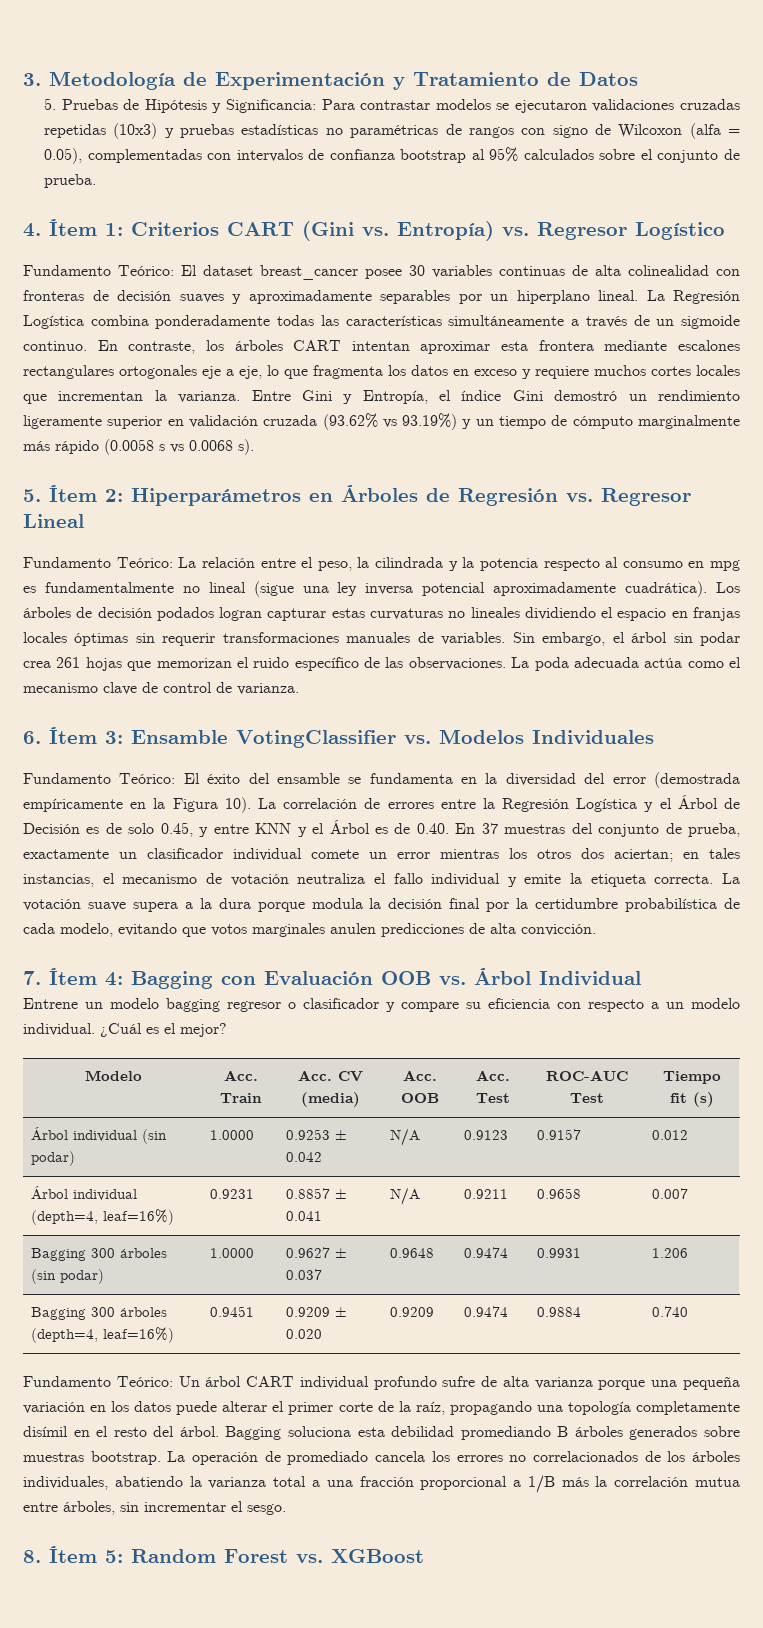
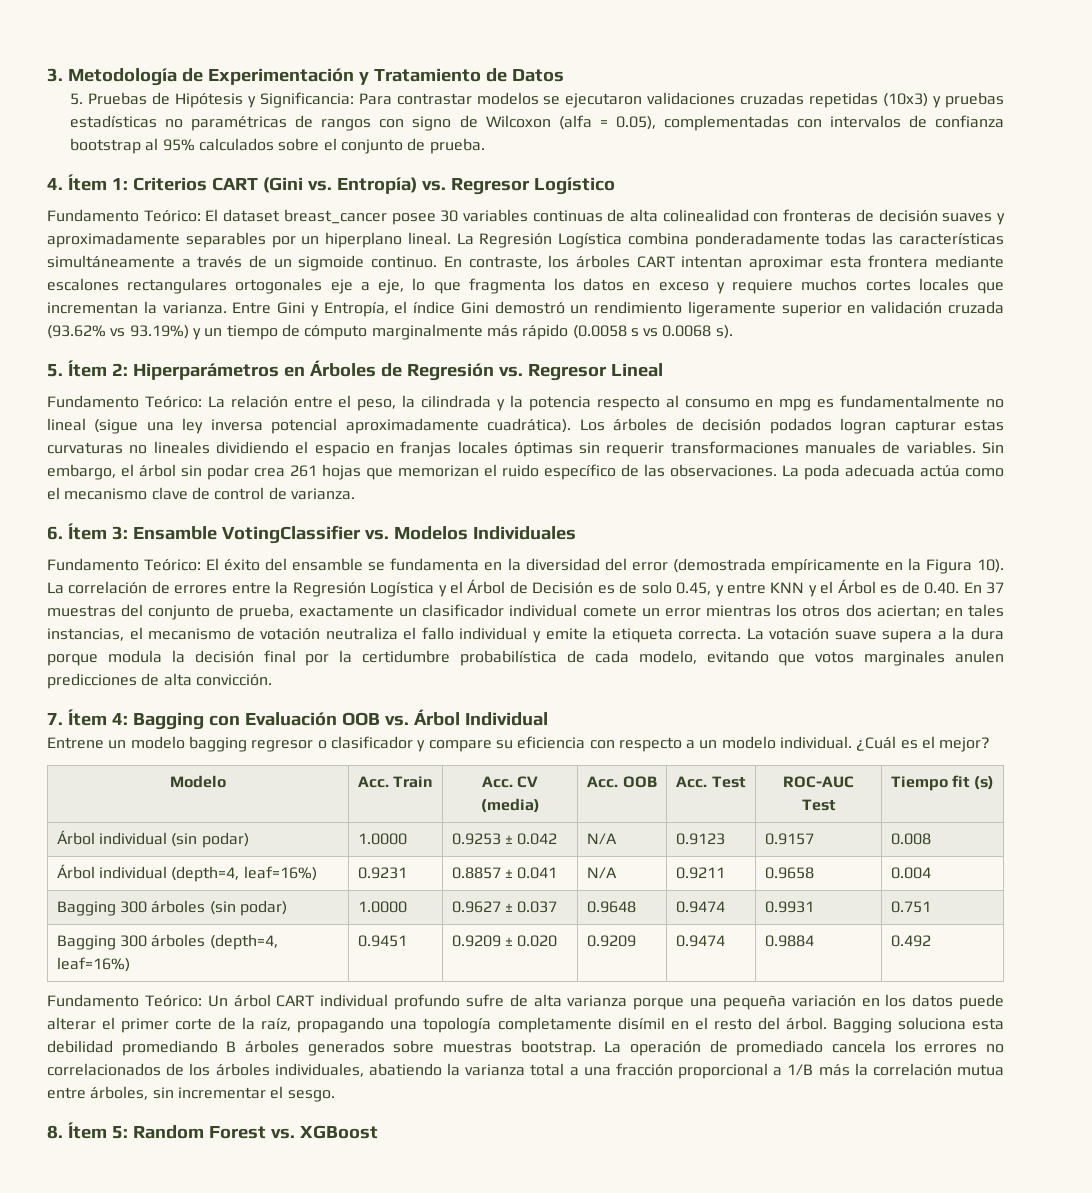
[652,1130,689,1140] 0.012 -> [890,833,931,845] 0.008
[652,1188,689,1199] 0.007 -> [890,867,931,879] 0.004
[652,1248,689,1258] 1.206 -> [890,901,931,913] 0.751
[652,1306,689,1317] 0.740 -> [890,935,931,947] 0.492

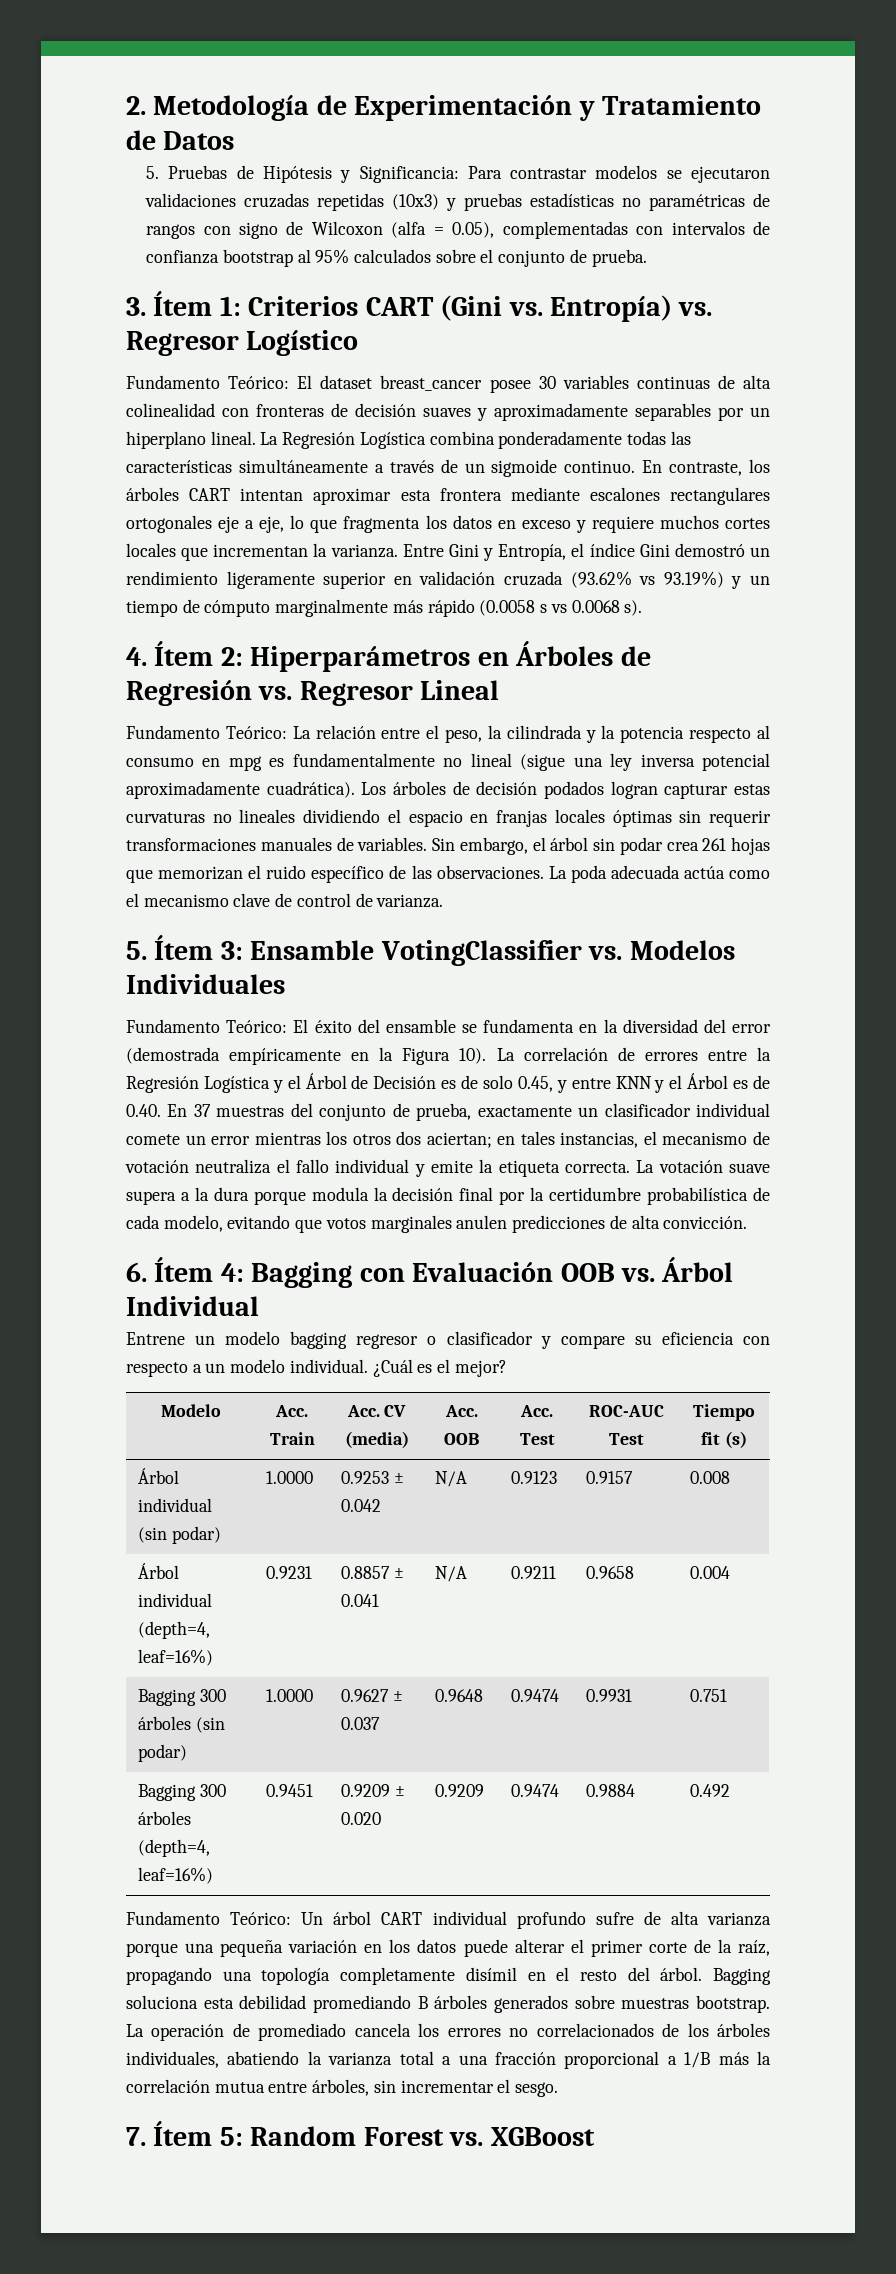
[47,68,63,82] 3. -> [126,96,146,115] 2.
[47,178,63,190] 4. -> [126,297,146,316] 3.
[47,364,63,377] 5. -> [126,647,147,666] 4.
[47,526,63,540] 6. -> [126,941,147,960] 5.
[47,713,63,725] 7. -> [126,1262,147,1282] 6.
[47,1125,63,1139] 8. -> [126,2127,146,2146] 7.

